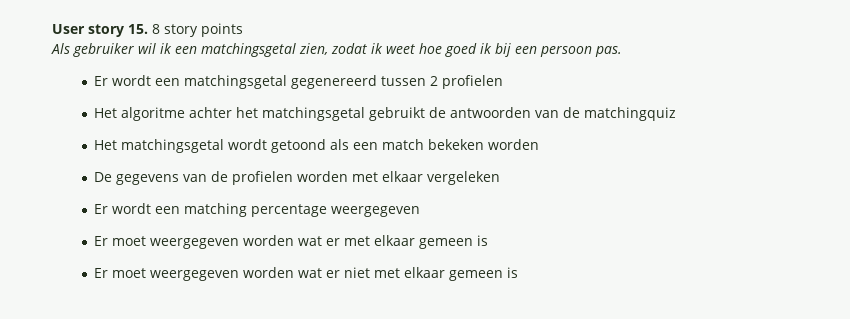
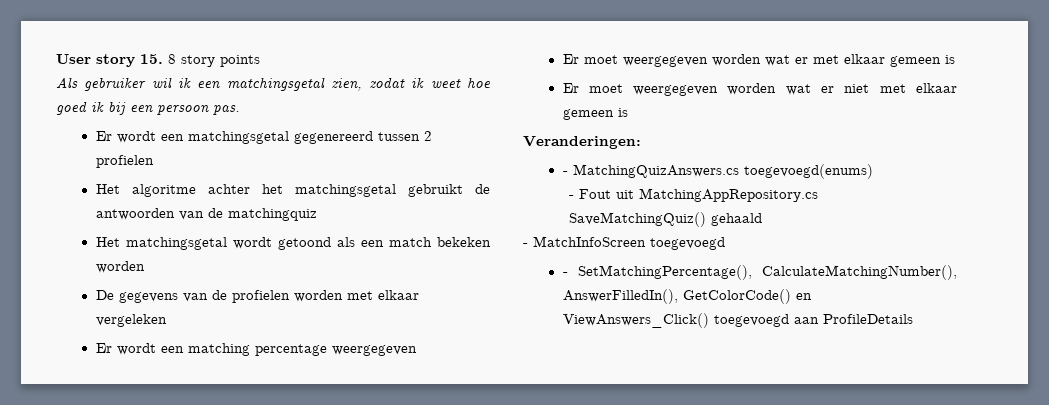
(519, 272) none -> [523,136,641,149] [562,164,873,179] [569,188,819,202] [569,212,763,227] [523,236,725,250] [562,265,957,280] [562,289,812,304] [562,313,913,328] // Veranderingen: // - MatchingQuizAnswers.cs toegevoegd(enums) // - Fout uit MatchingAppRepository.cs SaveMatchingQuiz() gehaald // - MatchInfoScreen toegevoegd // - SetMatchingPercentage(), CalculateMatchingNumber(), AnswerFilledIn(), GetColorCode() en ViewAnswers_Click() toegevoegd aan ProfileDetails

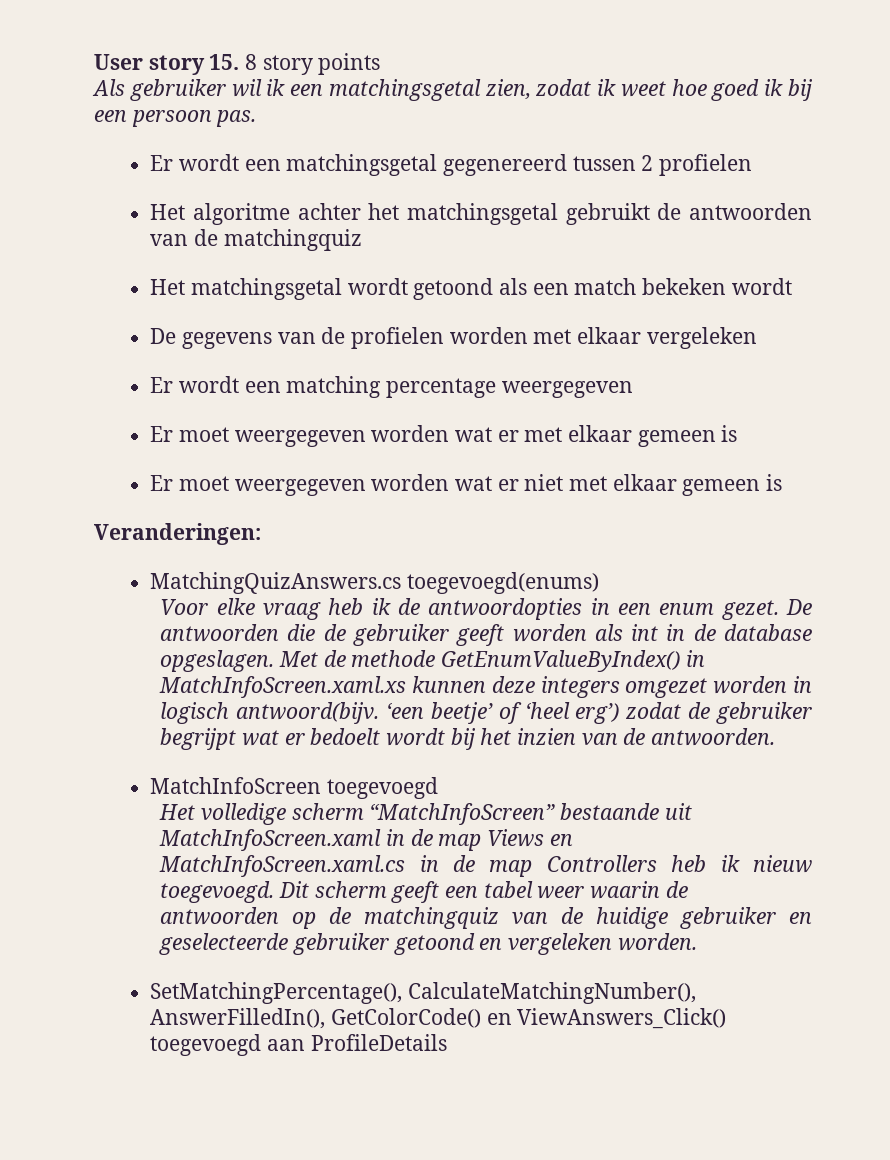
[95,261,145,273] worden -> [731,278,792,295] wordt
[562,171,568,175] - -> (261, 534) none
[569,188,819,202] [569,212,763,227] [523,236,725,250] [562,272,568,276] - Fout uit MatchingAppRepository.cs SaveMatchingQuiz() gehaald // - MatchInfoScreen toegevoegd // - -> [160,598,812,620] [160,624,812,646] [160,650,705,672] [159,676,812,698] [160,702,813,724] [160,728,775,750] [150,777,438,799] [159,803,692,825] [159,829,573,851] [159,855,812,877] [160,881,688,903] [160,907,812,929] [159,933,697,955] Voor elke vraag heb ik de antwoordopties in een enum gezet. De antwoorden die de gebruiker geeft worden als int in de database opgeslagen. Met de methode GetEnumValueByIndex() in MatchInfoScreen.xaml.xs kunnen deze integers omgezet worden in logisch antwoord(bijv. ‘een beetje’ of ‘heel erg’) zodat de gebruiker begrijpt wat er bedoelt wordt bij het inzien van de antwoorden. // MatchInfoScreen toegevoegd // Het volledige scherm “MatchInfoScreen” bestaande uit MatchInfoScreen.xaml in de map Views en MatchInfoScreen.xaml.cs in de map Controllers heb ik nieuw toegevoegd. Dit scherm geeft een tabel weer waarin de antwoorden op de matchingquiz van de huidige gebruiker en geselecteerde gebruiker getoond en vergeleken worden. //

